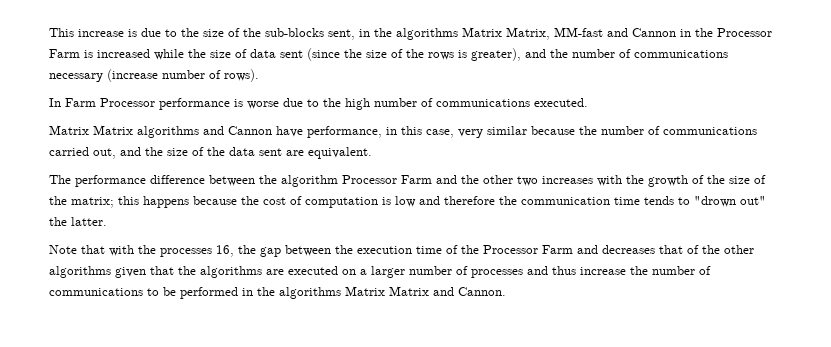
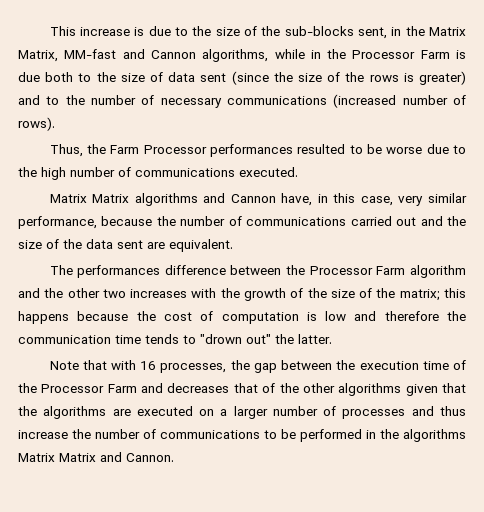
[396,28,458,40] algorithms -> (425, 31) none
(676, 32) none -> [202,49,305,62] algorithms, while
[97,49,184,60] increased while -> [18,72,92,82] due both to
[471,48,728,61] [49,69,259,82] [49,98,243,110] greater), and the number of communications necessary (increase number of rows). // In Farm Processor performance is -> [418,71,466,85] [18,94,466,108] [18,117,55,131] [49,144,382,157] greater) and to the number of necessary communications (increased number of rows). // Thus, the Farm Processor performances resulted to be
[276,126,382,138] have performance, -> [281,193,313,206] have,
(527, 130) none -> [18,216,97,229] performance,
[93,148,116,159] out, -> [396,217,417,226] out
[75,175,146,187] performance -> [77,265,161,278] performances
[281,175,432,187] algorithm Processor Farm -> [309,265,466,278] Processor Farm algorithm
[138,245,234,257] the processes 16, -> [140,361,227,373] 16 processes,

